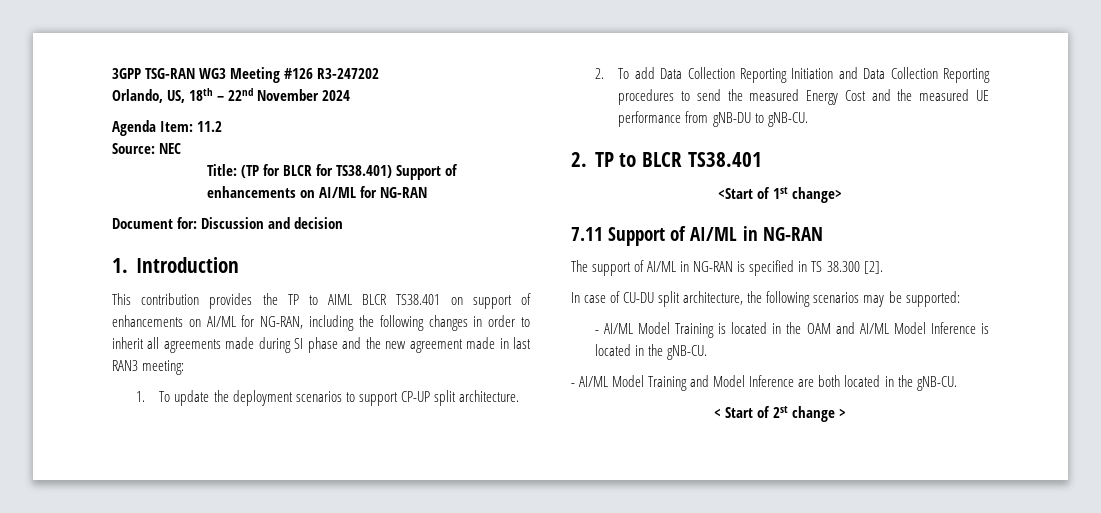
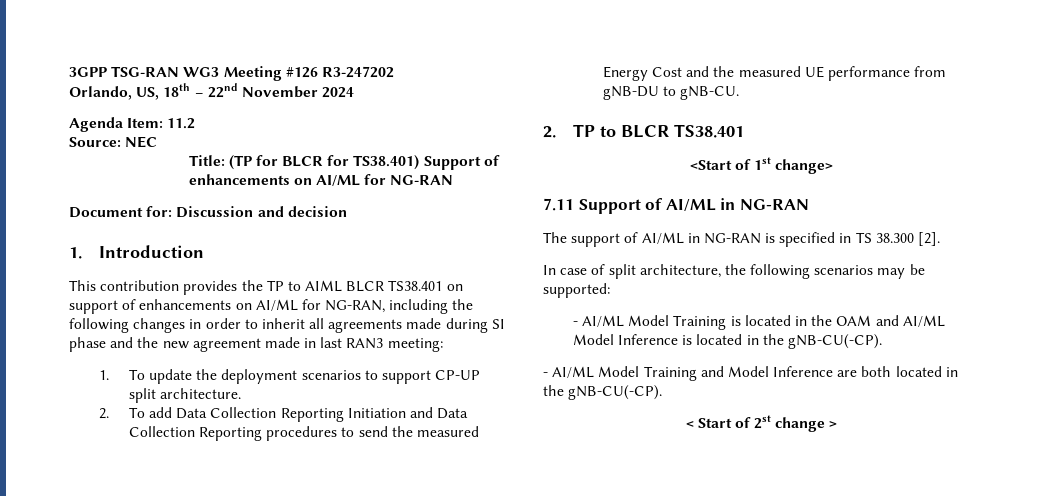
[623,292,655,303] CU-DU -> (606, 269) none
[666,345,707,360] gNB-CU. -> [787,334,882,349] gNB-CU(-CP).
[916,376,957,391] gNB-CU. -> [568,385,663,400] gNB-CU(-CP).

